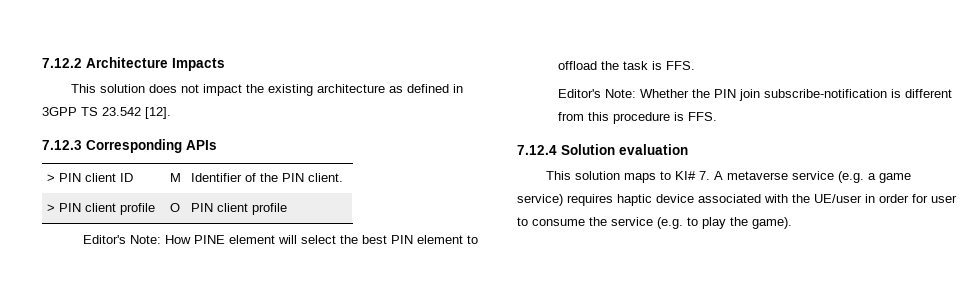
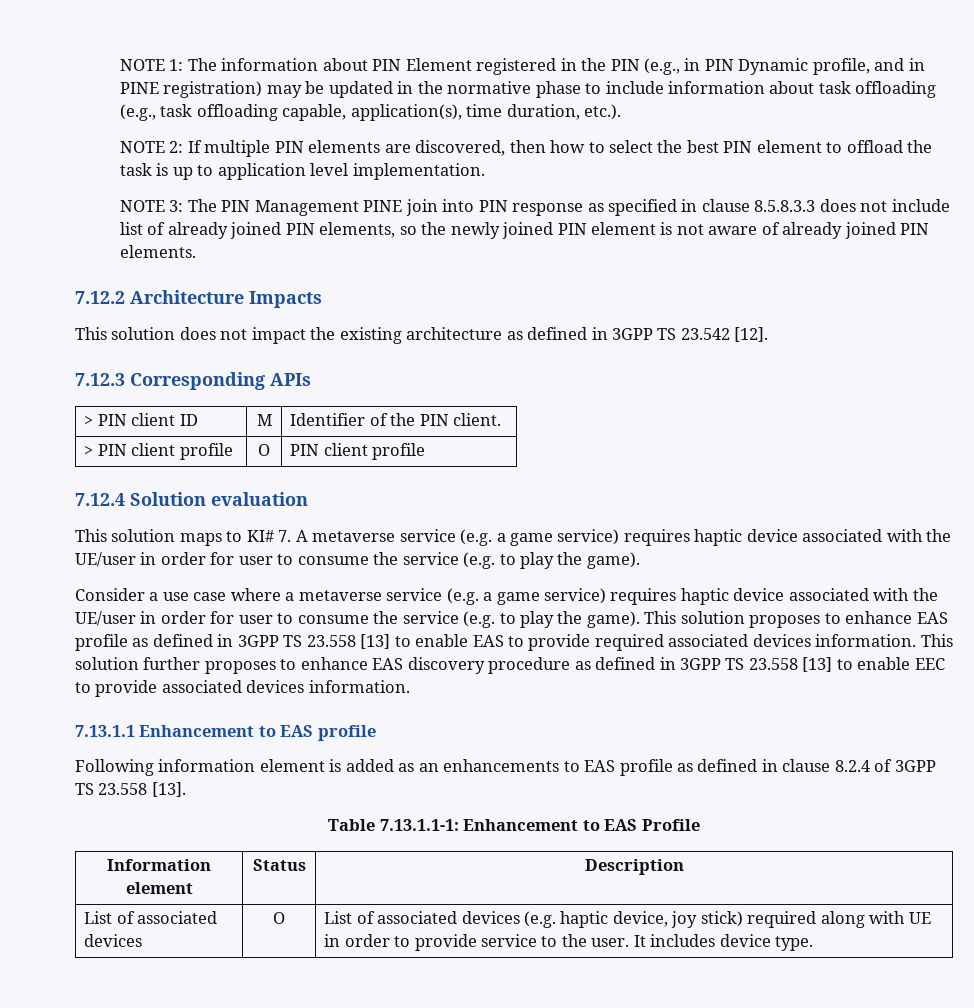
(42, 63) none -> [120,58,925,75] [120,81,937,98] [120,104,622,121] [120,140,933,157] [120,163,485,180] [120,199,950,216] [120,222,930,239] [120,245,197,258] NOTE 1: The information about PIN Element registered in the PIN (e.g., in PIN Dynamic profile, and in PINE registration) may be updated in the normative phase to include information about task offloading (e.g., task offloading capable, application(s), time duration, etc.). // NOTE 2: If multiple PIN elements are discovered, then how to select the best PIN element to offload the task is up to application level implementation. // NOTE 3: The PIN Management PINE join into PIN response as specified in clause 8.5.8.3.3 does not include list of already joined PIN elements, so the newly joined PIN element is not aware of already joined PIN elements. //
[82,235,478,244] [557,61,695,70] [557,89,952,101] [557,112,717,124] // Editor's Note: How PINE element will select the best PIN element to offload the task is FFS. // Editor's Note: Whether the PIN join subscribe-notification is different from this procedure is FFS. -> (426, 451) none
(792, 223) none -> [75,588,938,605] [75,611,948,628] [75,634,953,651] [75,657,945,674] [75,680,410,697] [75,725,376,741] [75,759,936,776] [75,782,186,797] [328,819,700,831] [107,859,211,871] [125,882,193,894] [252,859,306,871] [584,859,684,875] [84,911,218,924] [84,934,143,947] [273,912,285,924] [324,911,931,928] [324,934,814,951] // Consider a use case where a metaverse service (e.g. a game service) requires haptic device associated with the UE/user in order for user to consume the service (e.g. to play the game). This solution proposes to enhance EAS profile as defined in 3GPP TS 23.558 [13] to enable EAS to provide required associated devices information. This solution further proposes to enhance EAS discovery procedure as defined in 3GPP TS 23.558 [13] to enable EEC to provide associated devices information. // 7.13.1.1 Enhancement to EAS profile // Following information element is added as an enhancements to EAS profile as defined in clause 8.2.4 of 3GPP TS 23.558 [13]. // Table 7.13.1.1-1: Enhancement to EAS Profile // Information element | Status | Description // List of associated devices | O | List of associated devices (e.g. haptic device, joy stick) required along with UE in order to provide service to the user. It includes device type.

